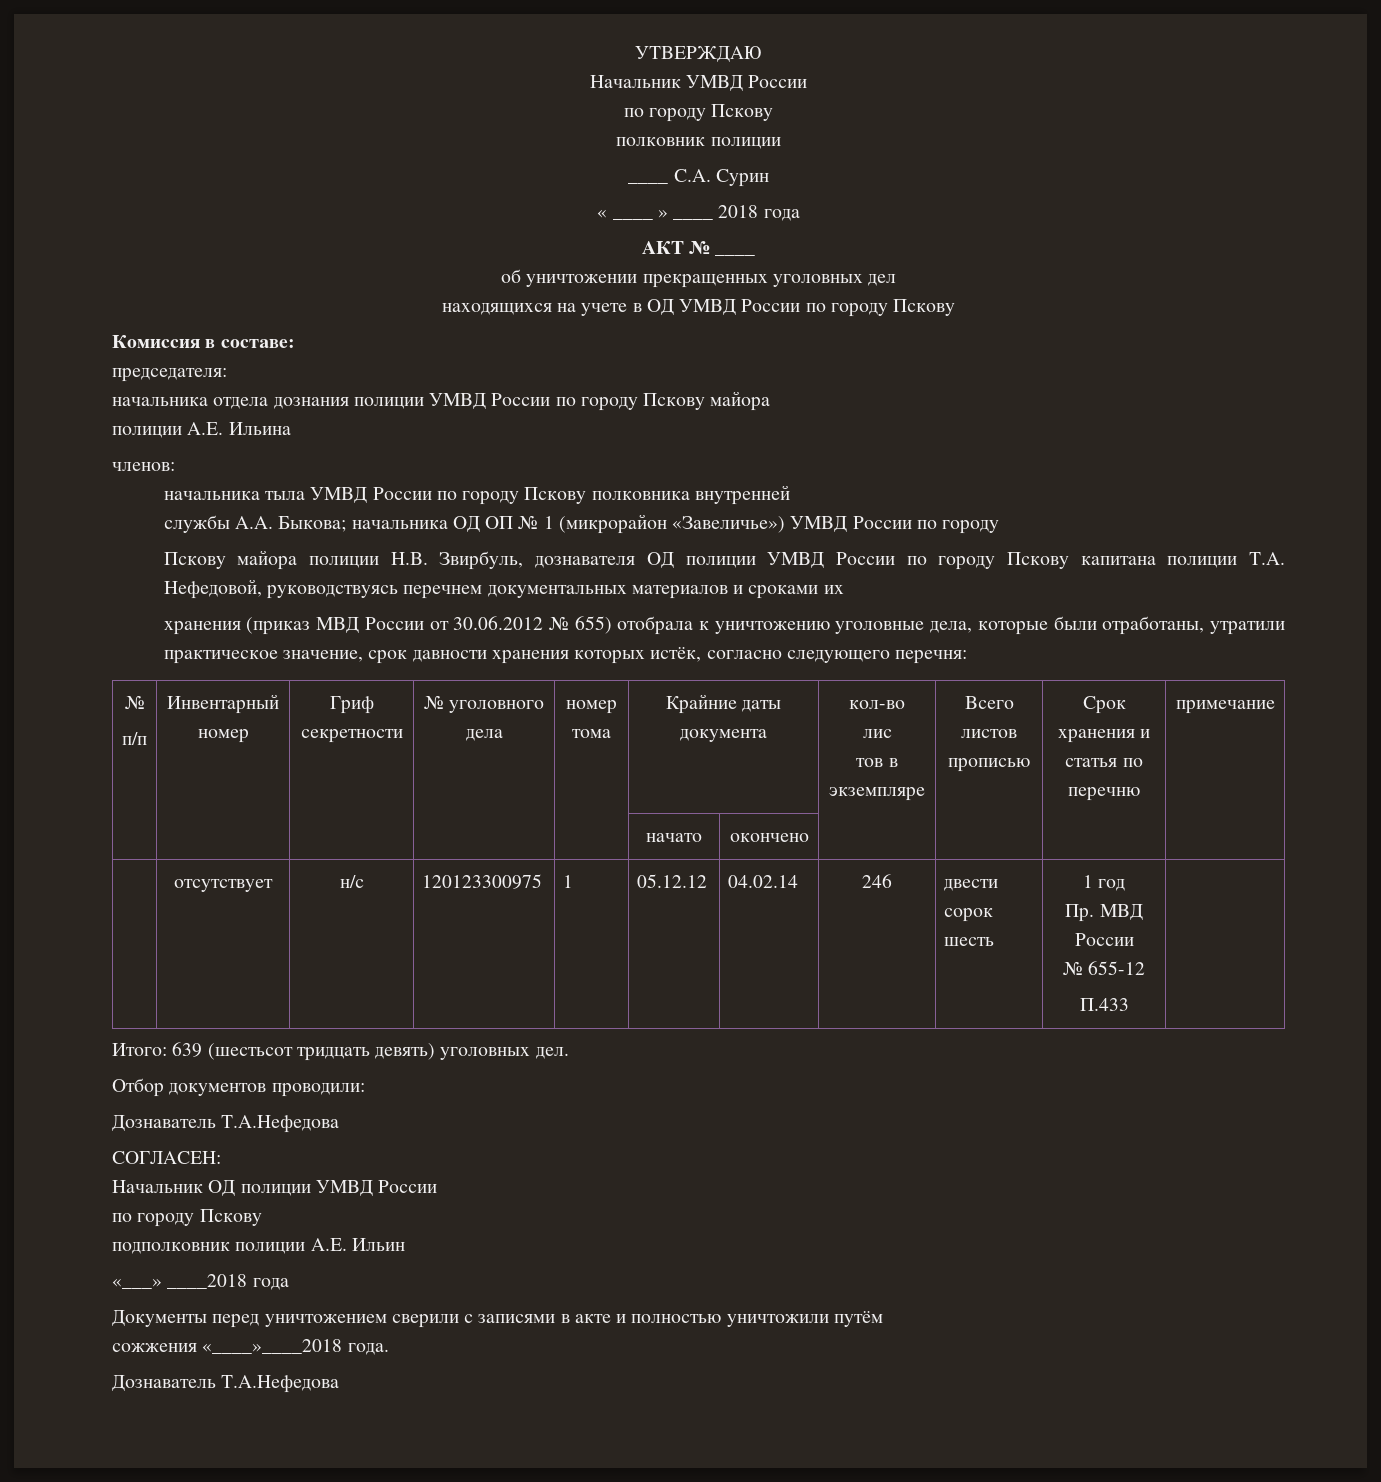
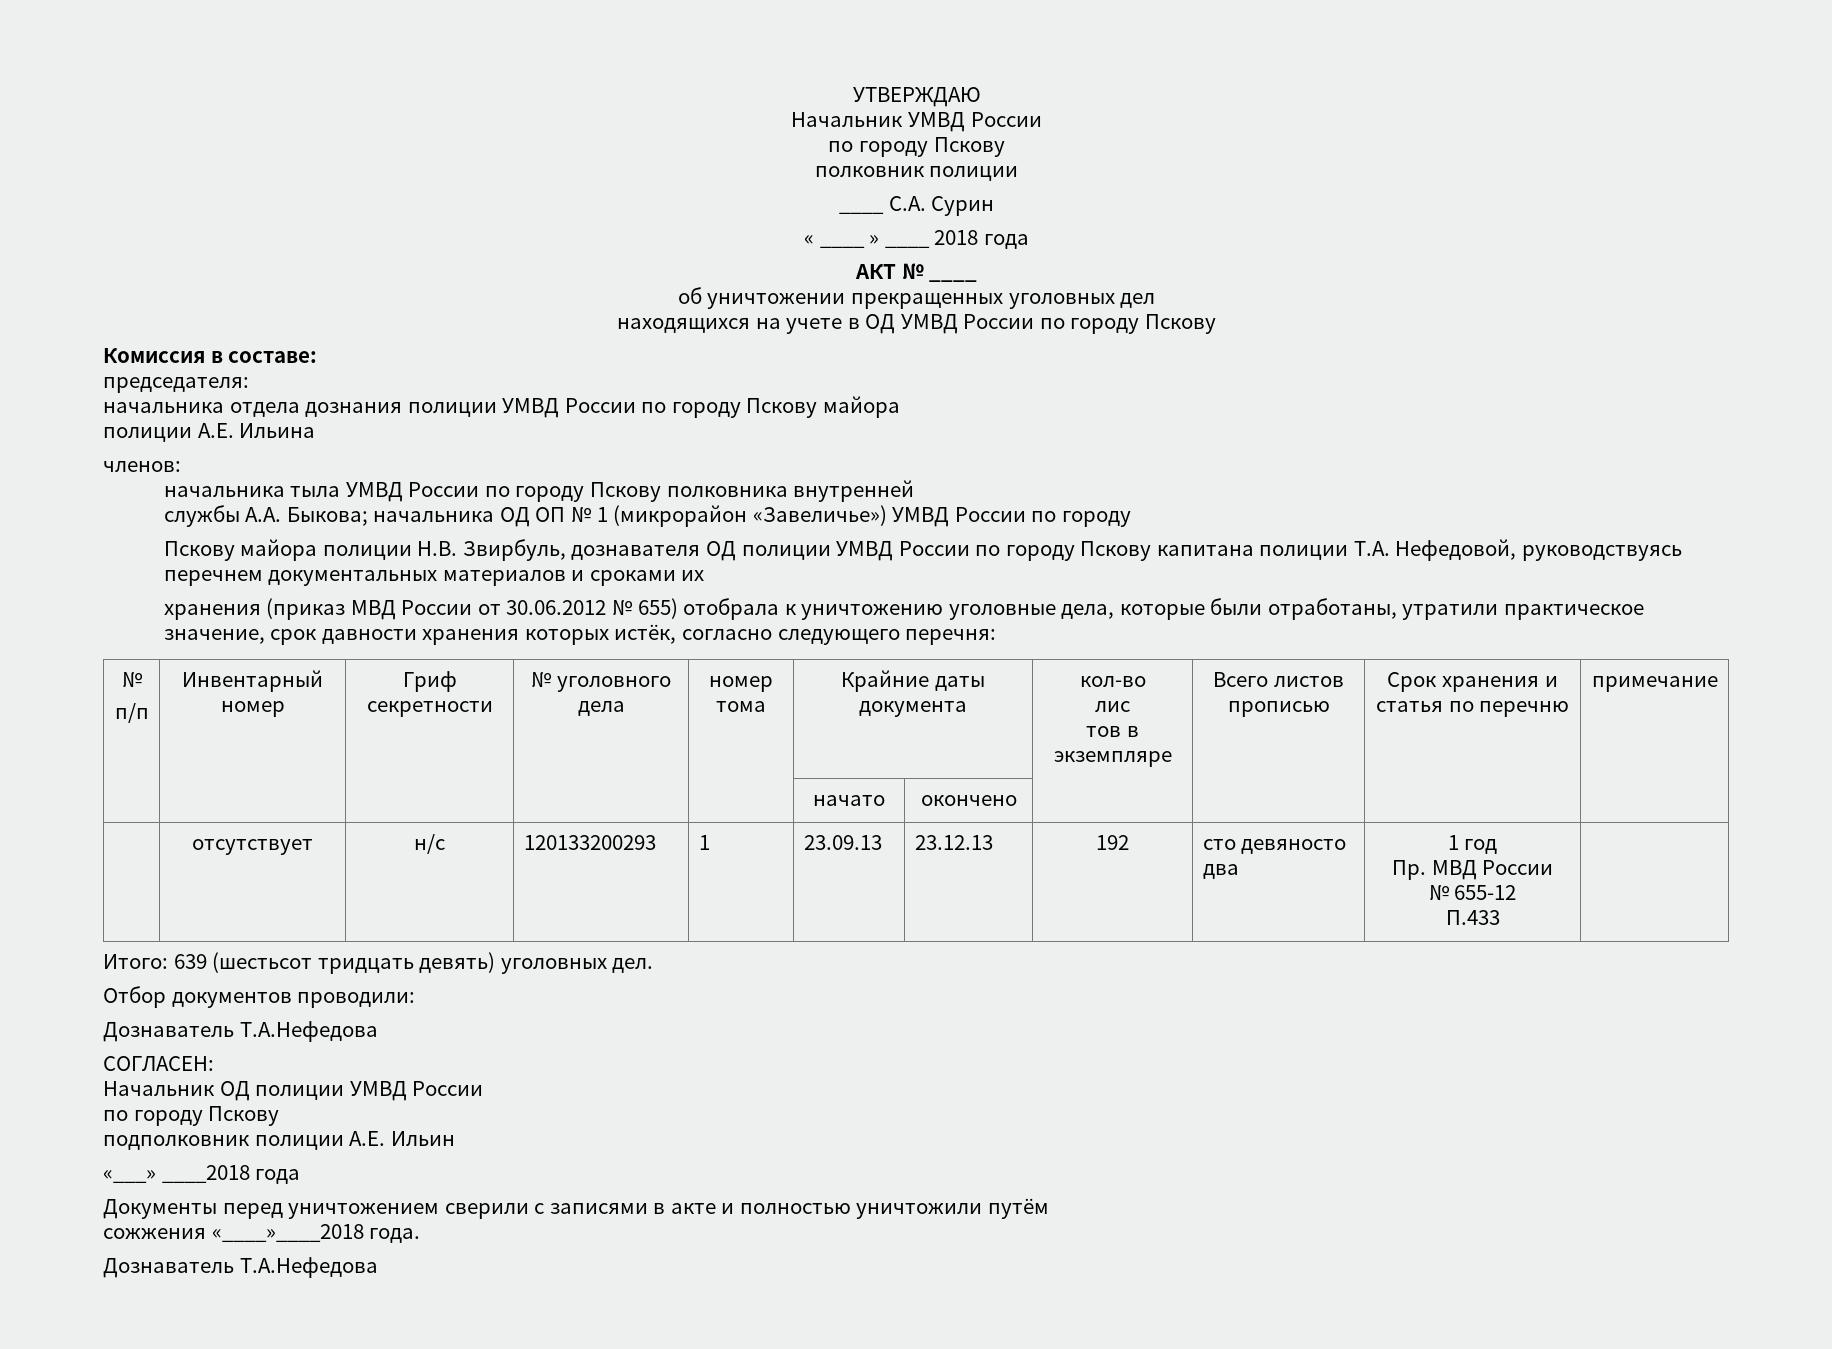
[422,874,543,889] [563,875,574,888] [637,874,708,888] [728,875,799,888] [862,874,892,888] [944,879,999,891] [944,908,994,922] [944,937,995,946] 120123300975 | 1 | 05.12.12 | 04.02.14 | 246 | двести сорок шесть -> [523,835,656,850] [698,835,710,850] [803,835,882,850] [914,835,993,850] [1096,835,1129,850] [1202,839,1347,854] [1202,864,1239,879] 120133200293 | 1 | 23.09.13 | 23.12.13 | 192 | сто девяносто два

